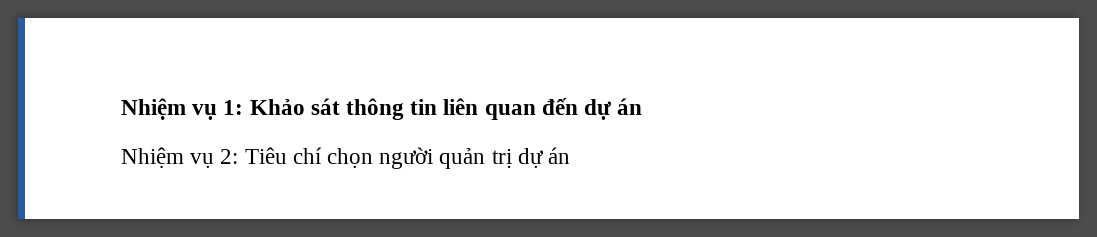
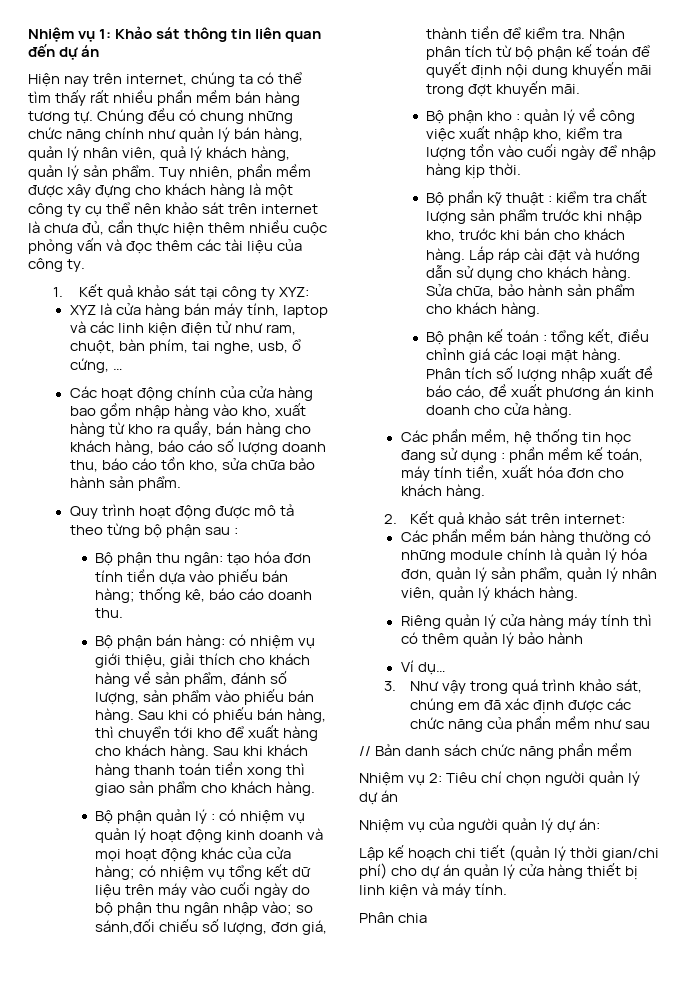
(643, 106) none -> [28,72,303,87] [28,90,301,106] [28,108,294,124] [28,127,304,142] [28,146,291,161] [28,164,312,180] [28,183,294,198] [28,202,319,217] [28,220,328,236] [28,238,303,254] [28,258,86,272] [53,284,309,300] [69,302,329,318] [69,320,297,336] [69,339,302,354] [69,358,122,373] [69,385,314,401] [69,403,307,419] [69,421,312,437] [69,439,327,455] [69,457,316,472] [69,476,181,491] [69,504,295,519] [69,523,239,538] [95,551,312,566] [95,569,289,585] [95,587,313,603] [95,608,124,618] [95,634,316,649] [95,653,311,668] [95,671,288,687] [95,689,315,705] [95,707,327,723] [95,725,319,741] [95,744,309,759] [95,762,306,778] [95,781,316,796] [95,809,306,824] [95,828,324,843] [95,846,292,862] [95,864,312,880] [95,882,311,898] [95,901,314,916] [95,919,328,935] [426,26,626,42] [426,44,651,60] [426,62,653,79] [426,81,581,97] [426,108,636,124] [426,126,623,142] [426,144,657,160] [426,163,522,179] [426,190,648,206] [426,209,643,224] [426,228,626,242] [426,246,641,263] [426,265,632,281] [426,283,636,299] [426,302,541,317] [426,329,650,345] [426,348,622,363] [426,366,654,382] [426,384,655,400] [426,402,573,418] [400,429,632,445] [400,447,644,463] [400,465,625,481] [400,484,485,499] [384,511,625,527] [400,529,652,545] [400,548,648,563] [400,567,658,582] [400,586,578,601] [400,613,653,629] [400,632,584,647] [400,660,445,675] [384,679,642,694] [409,698,631,714] [409,716,650,732] [359,743,633,759] // Hiện nay trên internet, chúng ta có thể tìm thấy rất nhiều phần mềm bán hàng tương tự. Chúng đều có chung những chức năng chính như quản lý bán hàng, quản lý nhân viên, quả lý khách hàng, quản lý sản phẩm. Tuy nhiên, phần mềm được xây đựng cho khách hàng là một công ty cụ thể nên khảo sát trên internet là chưa đủ, cần thực hiện thêm nhiều cuộc phỏng vấn và đọc thêm các tài liệu của công ty. // 1. Kết quả khảo sát tại công ty XYZ: // XYZ là cửa hàng bán máy tính, laptop và các linh kiện điện tử như ram, chuột, bàn phím, tai nghe, usb, ổ cứng, … // Các hoạt động chính của cửa hàng bao gồm nhập hàng vào kho, xuất hàng từ kho ra quầy, bán hàng cho khách hàng, báo cáo số lượng doanh thu, báo cáo tồn kho, sửa chữa bảo hành sản phẩm. // Quy trình hoạt động được mô tả theo từng bộ phận sau : // Bộ phận thu ngân: tạo hóa đơn tính tiền dựa vào phiếu bán hàng; thống kê, báo cáo doanh thu. // Bộ phận bán hàng: có nhiệm vụ giới thiệu, giải thích cho khách hàng về sản phẩm, đánh số lượng, sản phẩm vào phiếu bán hàng. Sau khi có phiếu bán hàng, thì chuyển tới kho để xuất hàng cho khách hàng. Sau khi khách hàng thanh toán tiền xong thì giao sản phẩm cho khách hàng. // Bộ phận quản lý : có nhiệm vụ quản lý hoạt động kinh doanh và mọi hoạt động khác của cửa hàng; có nhiệm vụ tổng kết dữ liệu trên máy vào cuối ngày do bộ phận thu ngân nhập vào; so sánh,đối chiếu số lượng, đơn giá, thành tiền để kiểm tra. Nhận phân tích từ bộ phận kế toán để quyết định nội dung khuyến mãi trong đợt khuyến mãi. // Bộ phận kho : quản lý về công việc xuất nhập kho, kiểm tra lượng tồn vào cuối ngày để nhập hàng kịp thời. // Bộ phần kỹ thuật : kiểm tra chất lượng sản phẩm trước khi nhập kho, trước khi bán cho khách hàng. Lắp ráp cài đặt và hướng dẫn sử dụng cho khách hàng. Sửa chữa, bảo hành sản phẩm cho khách hàng. // Bộ phận kế toán : tổng kết, điều chỉnh giá các loại mặt hàng. Phân tích số lượng nhập xuất đề báo cáo, đề xuất phương án kinh doanh cho cửa hàng. // Các phần mềm, hệ thống tin học đang sử dụng : phần mềm kế toán, máy tính tiền, xuất hóa đơn cho khách hàng. // 2. Kết quả khảo sát trên internet: // Các phần mềm bán hàng thường có những module chính là quản lý hóa đơn, quản lý sản phẩm, quản lý nhân viên, quản lý khách hàng. // Riêng quản lý cửa hàng máy tính thì có thêm quản lý bảo hành // Ví dụ… // 3. Như vậy trong quá trình khảo sát, chúng em đã xác định được các chức năng của phần mềm như sau // // Bản danh sách chức năng phần mềm
[491,147,571,168] trị dự án -> [628,771,641,786] [359,790,399,805] [359,818,601,833] [359,845,660,861] [359,863,639,880] [359,883,508,898] [359,912,428,923] lý dự án // Nhiệm vụ của người quản lý dự án: // Lập kế hoạch chi tiết (quản lý thời gian/chi phí) cho dự án quản lý cửa hàng thiết bị linh kiện và máy tính. // Phân chia

